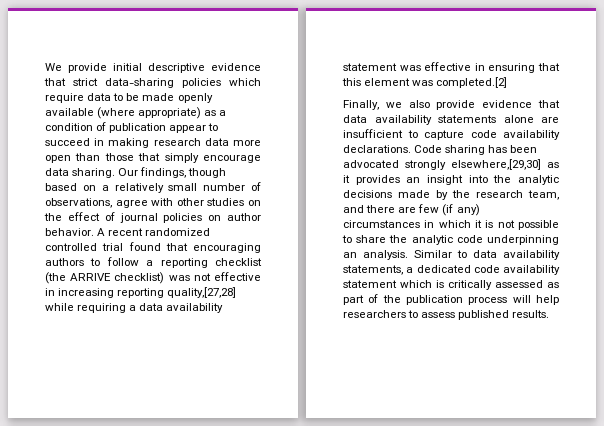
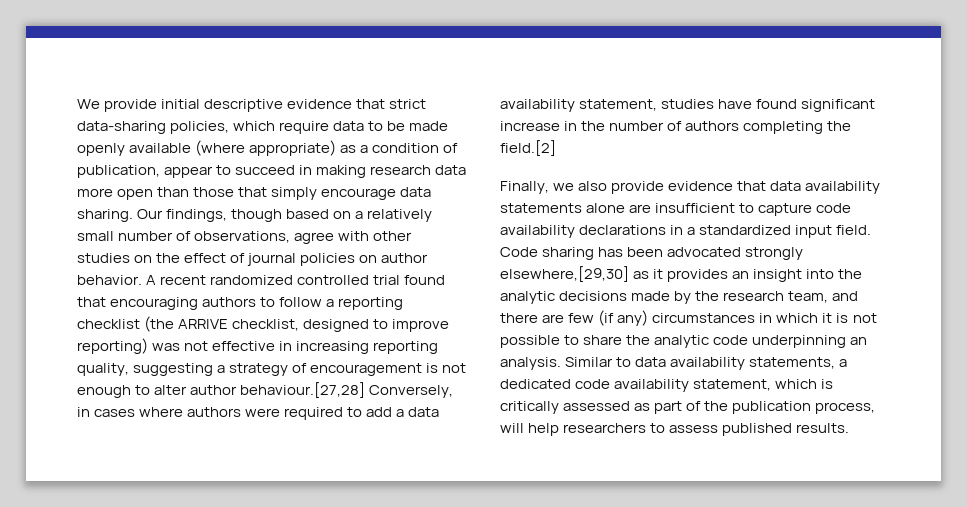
[182,78,221,88] policies -> [170,121,230,134] policies,
[109,123,167,133] publication -> [77,165,160,178] publication,
[114,272,165,284] checklist) -> [232,319,450,332] [77,338,148,354] checklist, designed to improve reporting)
[167,287,237,298] [45,303,224,313] [343,62,560,73] [342,77,508,88] quality,[27,28] while requiring a data availability statement was effective in ensuring that this element was completed.[2] -> [77,363,467,376] [77,382,454,398] [77,407,440,420] [500,99,876,112] [500,121,852,134] [500,140,556,156] quality, suggesting a strategy of encouragement is not enough to alter author behaviour.[27,28] Conversely, in cases where authors were required to add a data availability statement, studies have found significant increase in the number of authors completing the field.[2]
[343,145,411,153] declarations. -> [579,225,872,238] declarations in a standardized input field.
[343,280,397,288] statement -> [693,379,772,391] statement,
[468,297,508,305] process -> [815,402,876,414] process,

